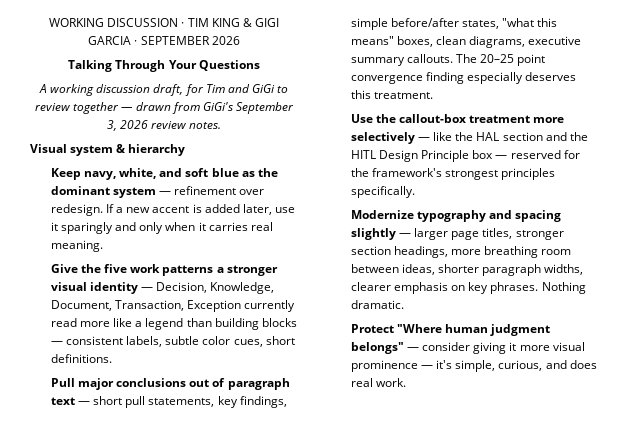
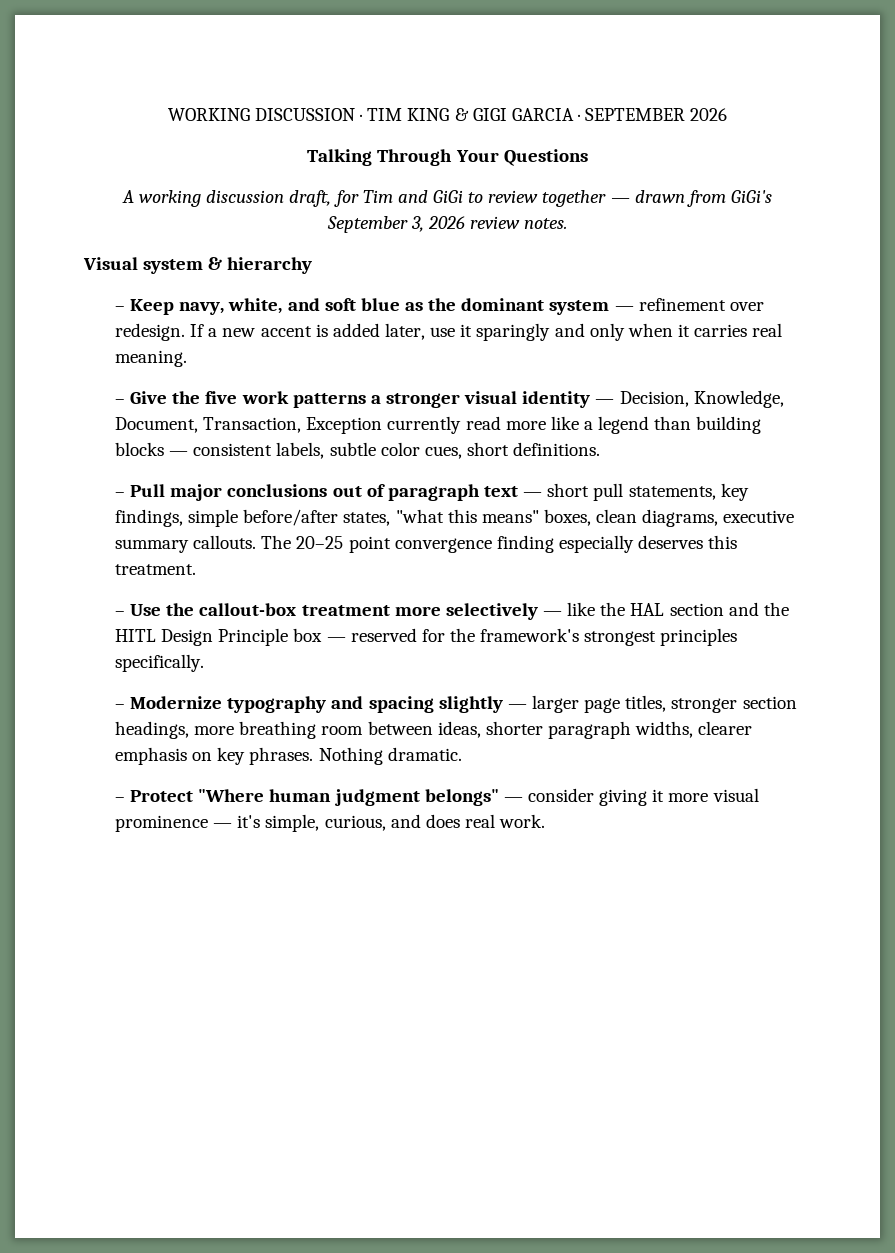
(186, 150) none -> [115,306,126,311] –
(104, 246) none -> [115,399,126,404] –
(113, 358) none -> [115,492,126,497] –
(434, 95) none -> [115,611,126,616] –
(416, 192) none -> [115,704,126,709] –
(405, 304) none -> [115,797,126,802] –

